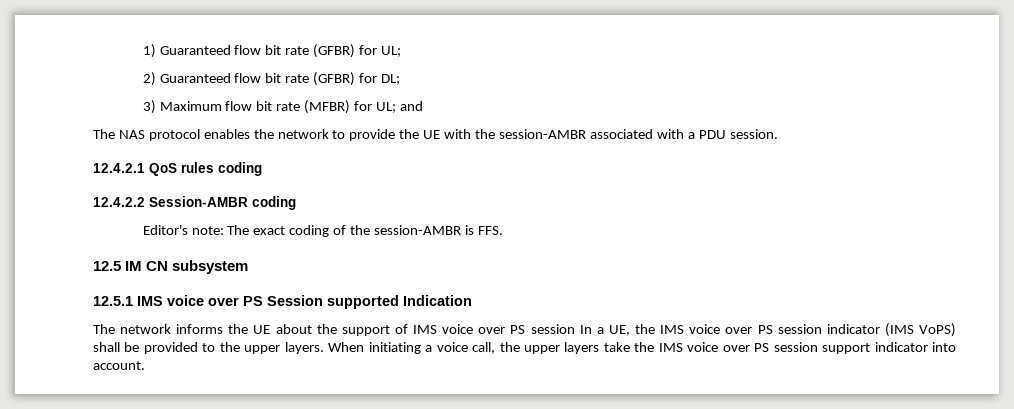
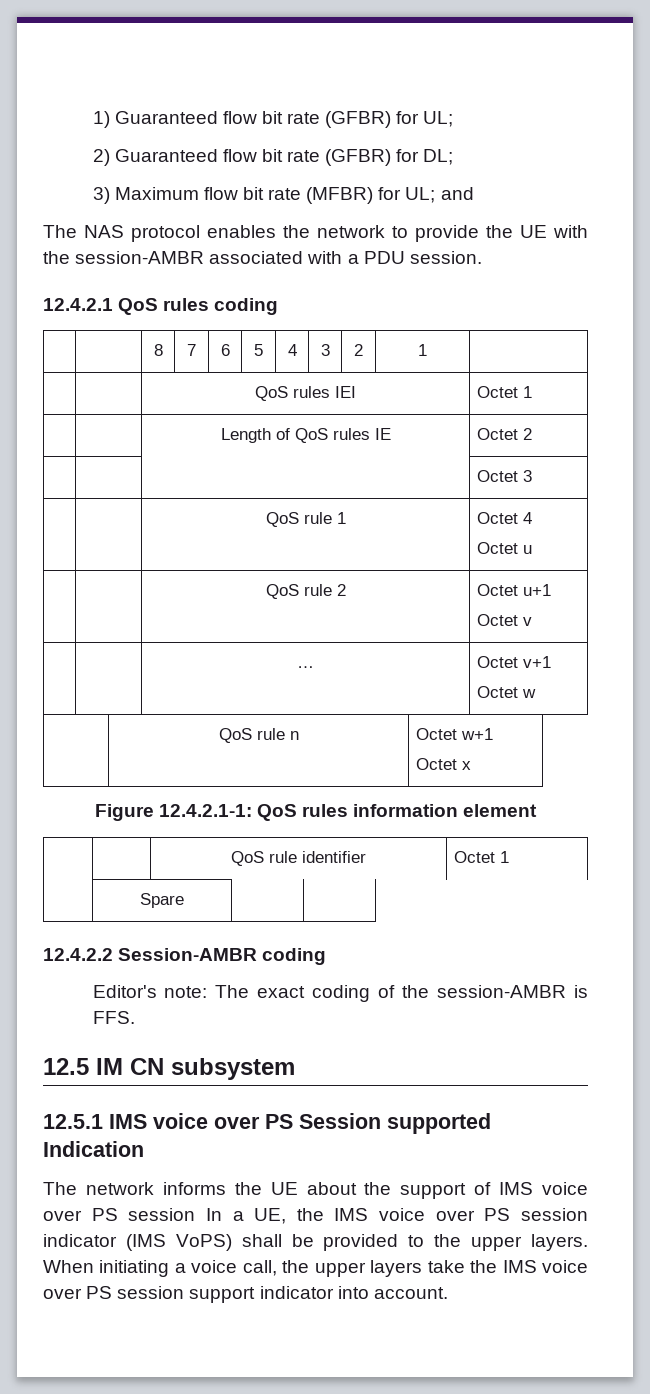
(262, 169) none -> [153,344,163,356] [187,344,196,356] [220,344,230,356] [254,344,263,356] [287,344,297,356] [320,344,330,356] [354,344,363,356] [418,344,427,356] [255,386,356,401] [477,386,533,398] [220,428,391,443] [477,428,533,440] [477,470,533,482] [265,512,346,527] [477,512,533,524] [477,542,533,554] [265,584,346,599] [477,584,552,596] [477,614,533,626] [297,666,314,668] [477,656,552,668] [477,686,537,698] [218,728,299,743] [416,728,494,740] [416,758,472,770] [94,804,538,821] [231,851,366,866] [454,851,510,863] [140,893,184,908] // | | 8 | 7 | 6 | 5 | 4 | 3 | 2 | 1 | // | | QoS rules IEI | Octet 1 // | | Length of QoS rules IE | Octet 2 // | | | Octet 3 // | | QoS rule 1 | Octet 4 // Octet u // | | QoS rule 2 | Octet u+1 // Octet v // | | … | Octet v+1 // Octet w // | QoS rule n | Octet w+1 // Octet x // Figure 12.4.2.1-1: QoS rules information element // | | QoS rule identifier | Octet 1 // | Spare | |

